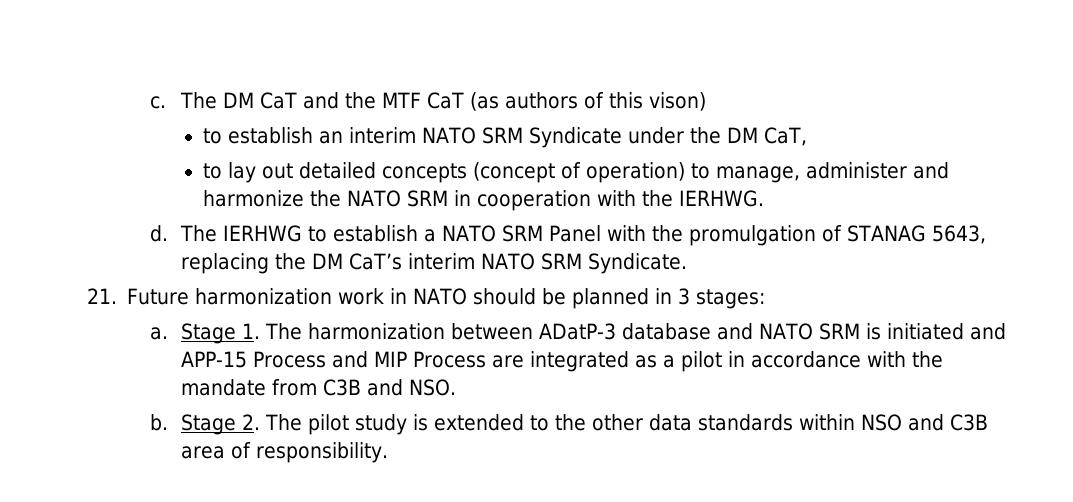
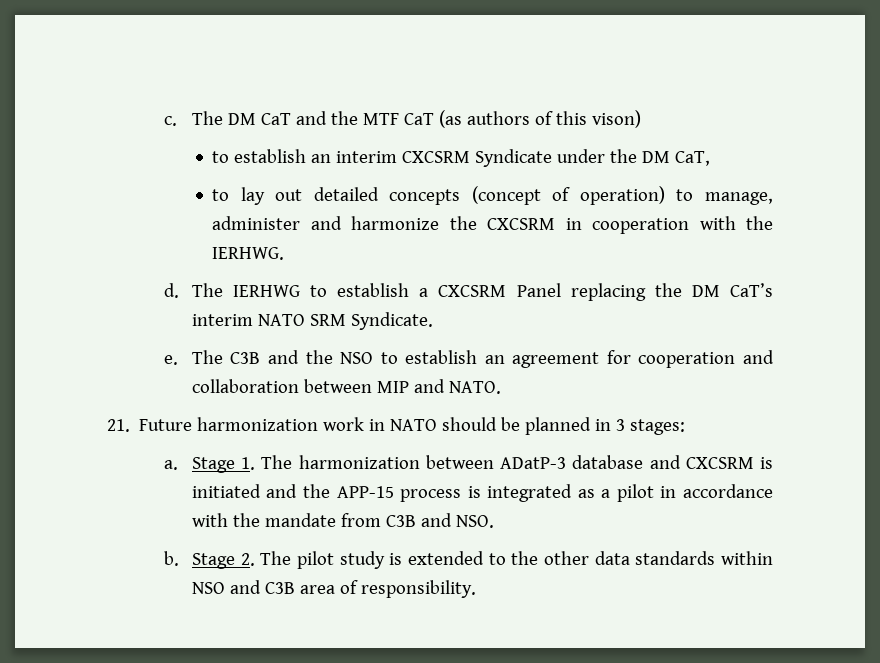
[422,127,524,144] NATO SRM -> [402,151,471,163] CXCSRM
[347,190,449,207] NATO SRM -> [487,218,556,230] CXCSRM
[441,225,986,246] NATO SRM Panel with the promulgation of STANAG 5643, -> [438,283,561,297] CXCSRM Panel
(687, 263) none -> [163,350,774,368] [191,379,501,394] // e. The C3B and the NSO to establish an agreement for cooperation and collaboration between MIP and NATO.
[758,323,860,340] NATO SRM -> [685,457,754,469] CXCSRM
[180,351,524,368] APP-15 Process and MIP Process are -> [303,484,481,502] the APP-15 process is

